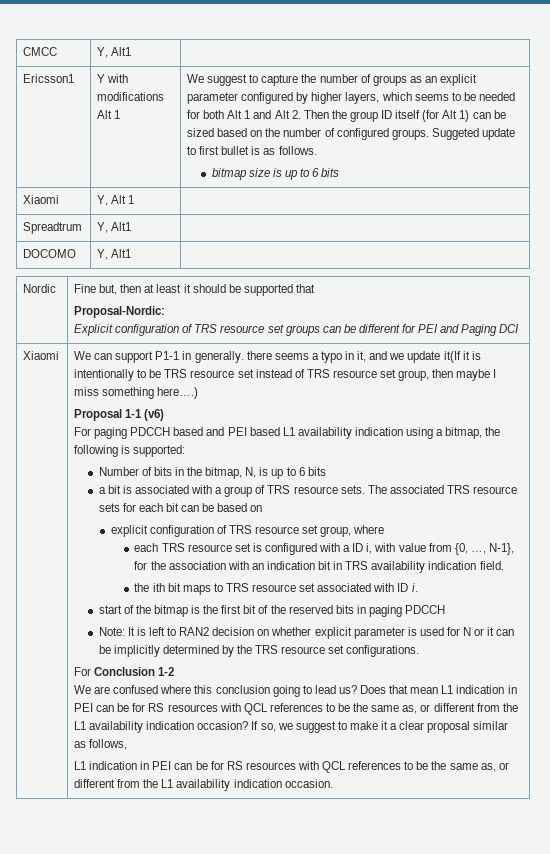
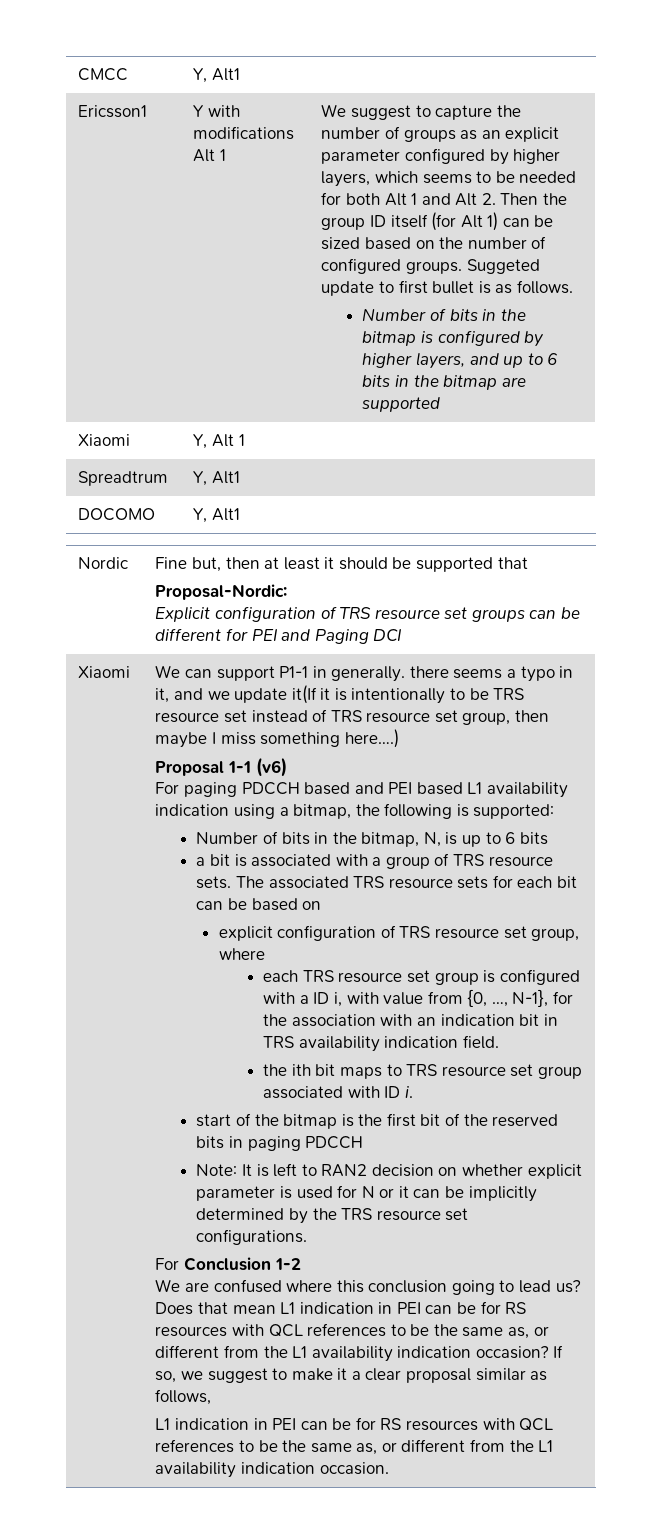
[211,168,340,180] bitmap size is up to 6 bits -> [362,308,526,322] [362,330,545,347] [362,352,559,369] [362,375,526,390] [362,397,441,412] Number of bits in the bitmap is configured by higher layers, and up to 6 bits in the bitmap are supported
(251, 547) none -> [434,972,479,985] group
(316, 587) none -> [537,1066,582,1079] group

